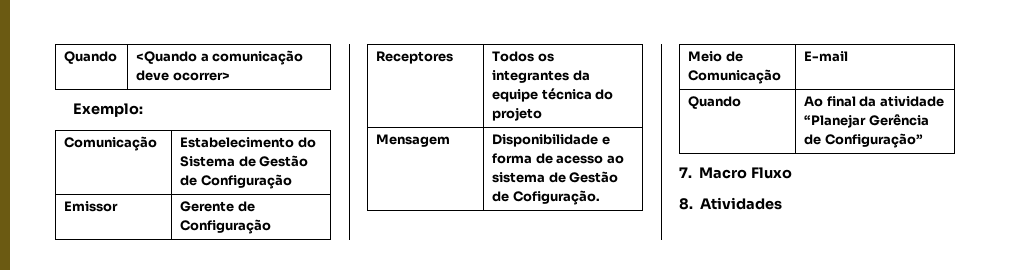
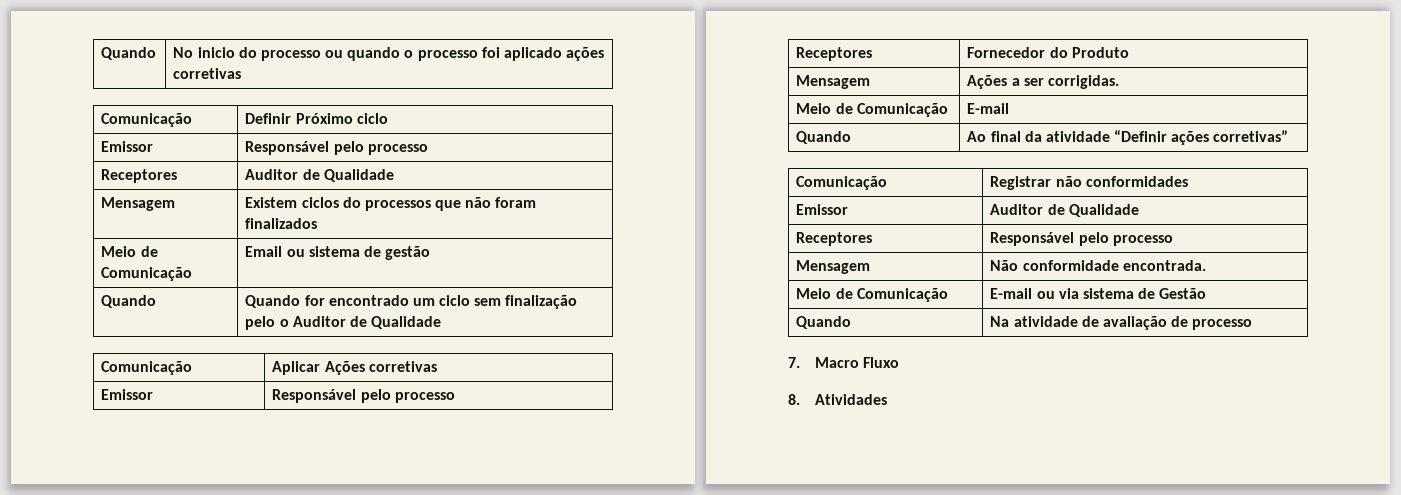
[64,51,118,64] [136,50,304,65] [136,70,230,81] [72,103,143,117] [64,136,158,151] [180,137,316,148] [180,155,309,167] [180,174,292,189] [64,201,119,212] [180,201,255,212] [180,219,272,234] [376,51,454,64] [492,51,554,62] [492,70,590,83] [492,88,614,102] [492,107,543,121] [376,134,451,147] [492,134,610,147] [492,153,624,164] [492,171,619,183] [492,190,600,205] Quando | <Quando a comunicação deve ocorrer> // Exemplo: // Comunicação | Estabelecimento do Sistema de Gestão de Configuração // Emissor | Gerente de Configuração // Receptores | Todos os integrantes da equipe técnica do projeto // Mensagem | Disponibilidade e forma de acesso ao sistema de Gestão de Cofiguração. -> [101,47,157,60] [173,47,605,61] [173,68,242,79] [101,113,193,127] [245,113,388,124] [101,141,154,152] [245,141,428,155] [101,169,178,183] [245,169,394,182] [101,197,176,211] [245,197,537,211] [245,218,318,229] [101,246,158,257] [101,267,193,281] [245,246,431,260] [101,295,157,308] [245,295,578,309] [245,316,442,330] [101,361,193,375] [272,361,437,375] [101,389,154,400] [272,389,455,403] [796,47,873,61] [967,47,1129,58] [796,75,871,89] [967,75,1119,89] Quando | No inicio do processo ou quando o processo foi aplicado ações corretivas // Comunicação | Definir Próximo ciclo // Emissor | Responsável pelo processo // Receptores | Auditor de Qualidade // Mensagem | Existem ciclos do processos que não foram finalizados // Meio de Comunicação | Email ou sistema de gestão // Quando | Quando for encontrado um ciclo sem finalização pelo o Auditor de Qualidade // Comunicação | Aplicar Ações corretivas // Emissor | Responsável pelo processo // Receptores | Fornecedor do Produto // Mensagem | Ações a ser corrigidas.
[804,114,929,128] [804,133,923,148] “Planejar Gerência de Configuração” -> [1114,130,1289,145] [796,176,888,190] [990,176,1188,190] [796,204,849,215] [990,204,1139,217] [796,232,873,246] [990,232,1173,246] [796,260,871,274] [990,260,1206,271] [796,288,948,302] [990,288,1207,299] [796,316,852,329] [990,316,1253,330] “Definir ações corretivas” // Comunicação | Registrar não conformidades // Emissor | Auditor de Qualidade // Receptores | Responsável pelo processo // Mensagem | Não conformidade encontrada. // Meio de Comunicação | E-mail ou via sistema de Gestão // Quando | Na atividade de avaliação de processo

